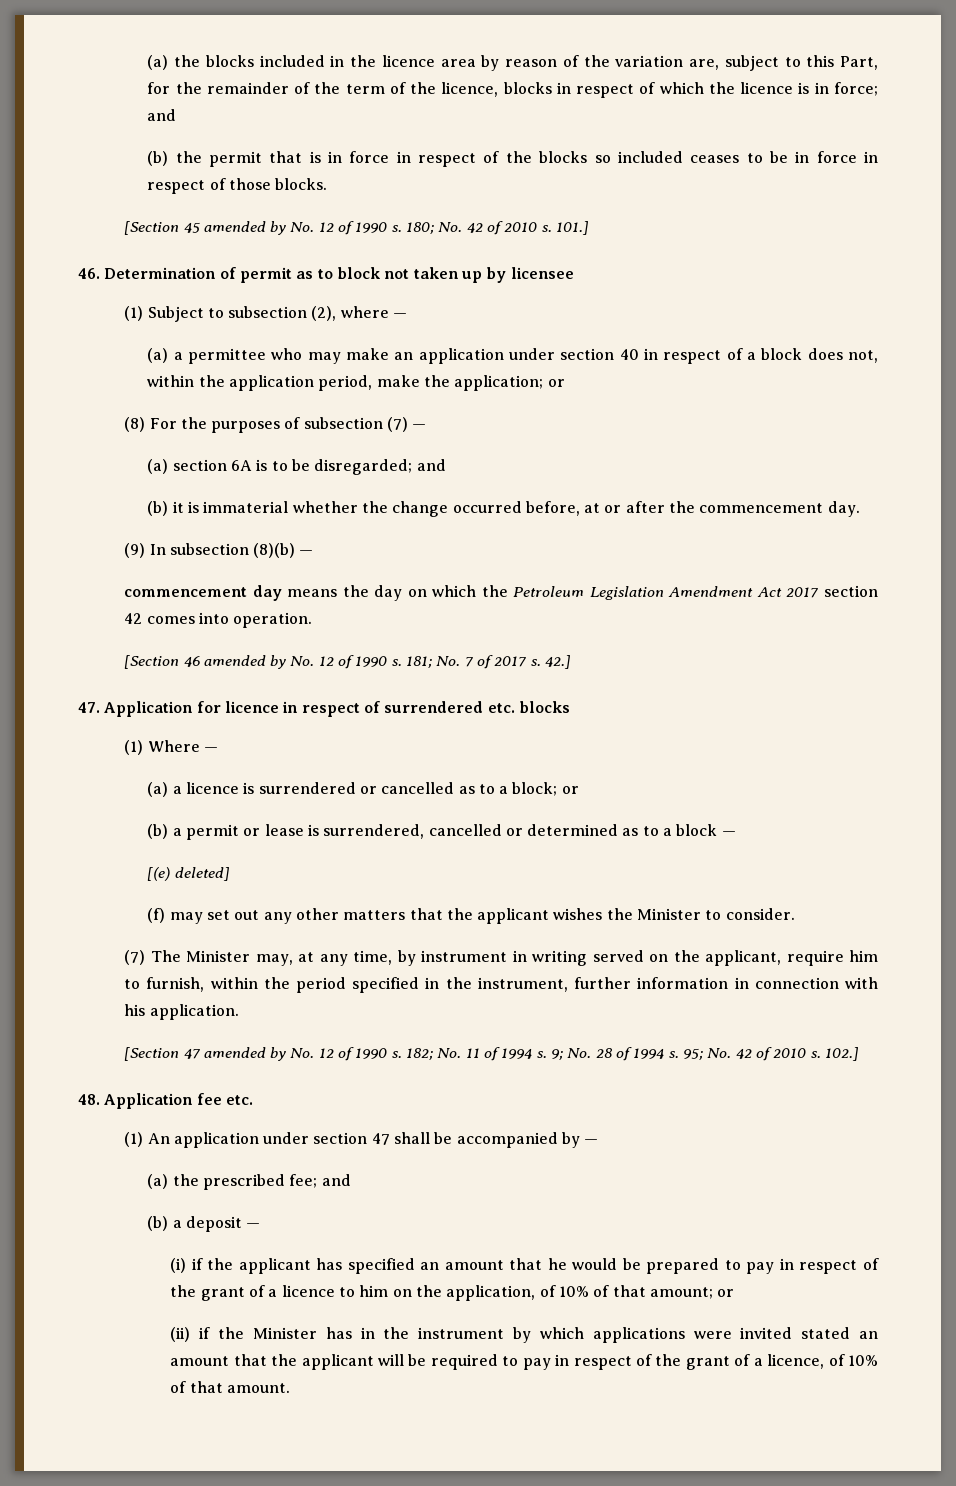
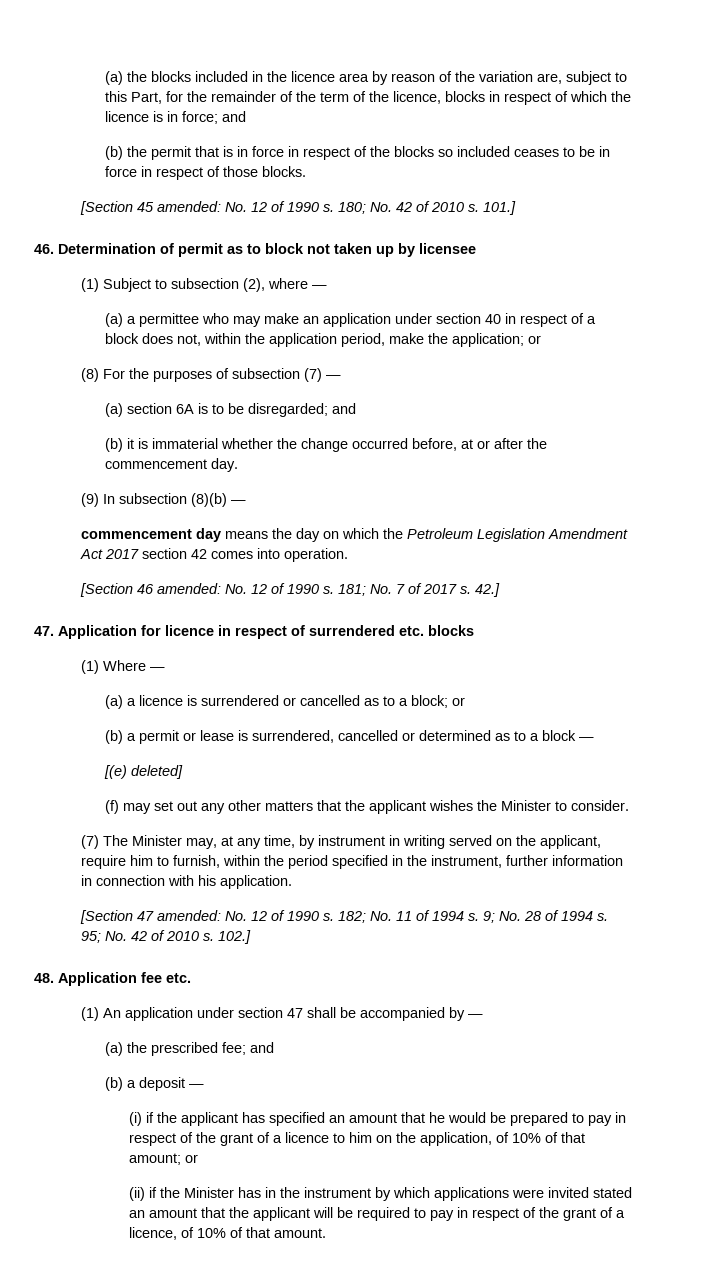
[203,221,287,235] amended by -> [157,201,222,212] amended:
[203,655,287,669] amended by -> [157,583,222,594] amended:
[203,1047,287,1061] amended by -> [157,910,222,921] amended:

